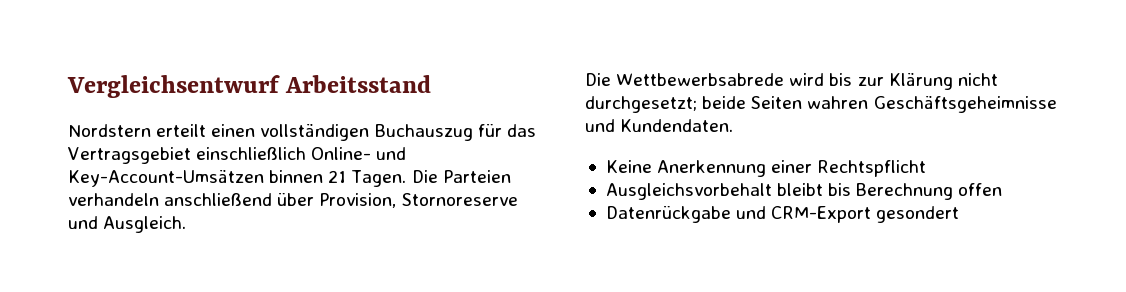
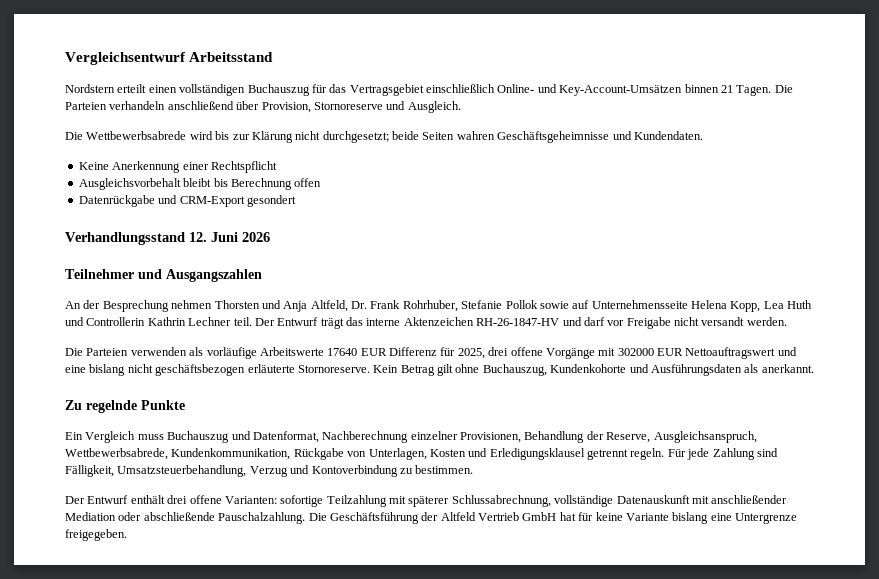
(960, 214) none -> [65,232,270,245] [65,269,262,282] [65,300,813,312] [65,317,787,329] [65,347,797,359] [65,364,814,376] [65,400,185,413] [65,431,757,443] [65,448,778,460] [65,465,474,477] [65,495,788,507] [65,512,797,524] [65,529,127,541] // Verhandlungsstand 12. Juni 2026 // Teilnehmer und Ausgangszahlen // An der Besprechung nehmen Thorsten und Anja Altfeld, Dr. Frank Rohrhuber, Stefanie Pollok sowie auf Unternehmensseite Helena Kopp, Lea Huth und Controllerin Kathrin Lechner teil. Der Entwurf trägt das interne Aktenzeichen RH-26-1847-HV und darf vor Freigabe nicht versandt werden. // Die Parteien verwenden als vorläufige Arbeitswerte 17640 EUR Differenz für 2025, drei offene Vorgänge mit 302000 EUR Nettoauftragswert und eine bislang nicht geschäftsbezogen erläuterte Stornoreserve. Kein Betrag gilt ohne Buchauszug, Kundenkohorte und Ausführungsdaten als anerkannt. // Zu regelnde Punkte // Ein Vergleich muss Buchauszug und Datenformat, Nachberechnung einzelner Provisionen, Behandlung der Reserve, Ausgleichsanspruch, Wettbewerbsabrede, Kundenkommunikation, Rückgabe von Unterlagen, Kosten und Erledigungsklausel getrennt regeln. Für jede Zahlung sind Fälligkeit, Umsatzsteuerbehandlung, Verzug und Kontoverbindung zu bestimmen. // Der Entwurf enthält drei offene Varianten: sofortige Teilzahlung mit späterer Schlussabrechnung, vollständige Datenauskunft mit anschließender Mediation oder abschließende Pauschalzahlung. Die Geschäftsführung der Altfeld Vertrieb GmbH hat für keine Variante bislang eine Untergrenze freigegeben.

